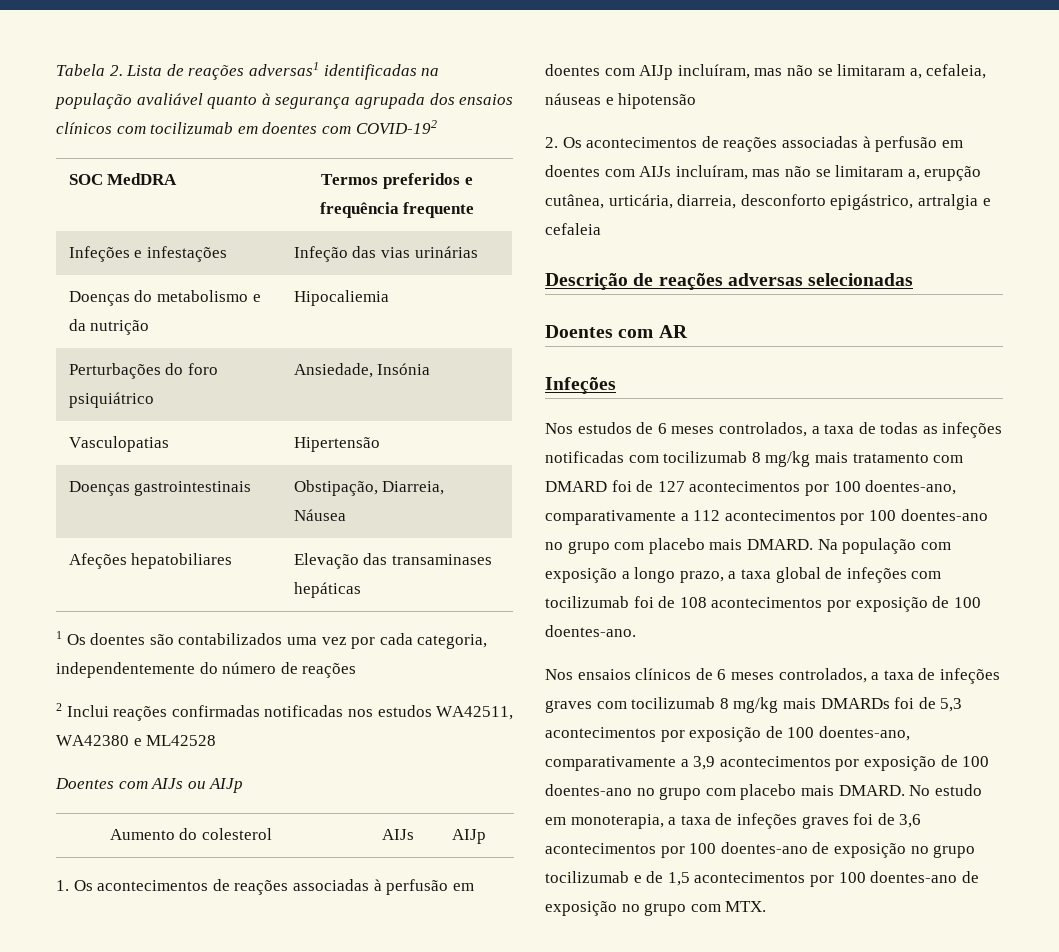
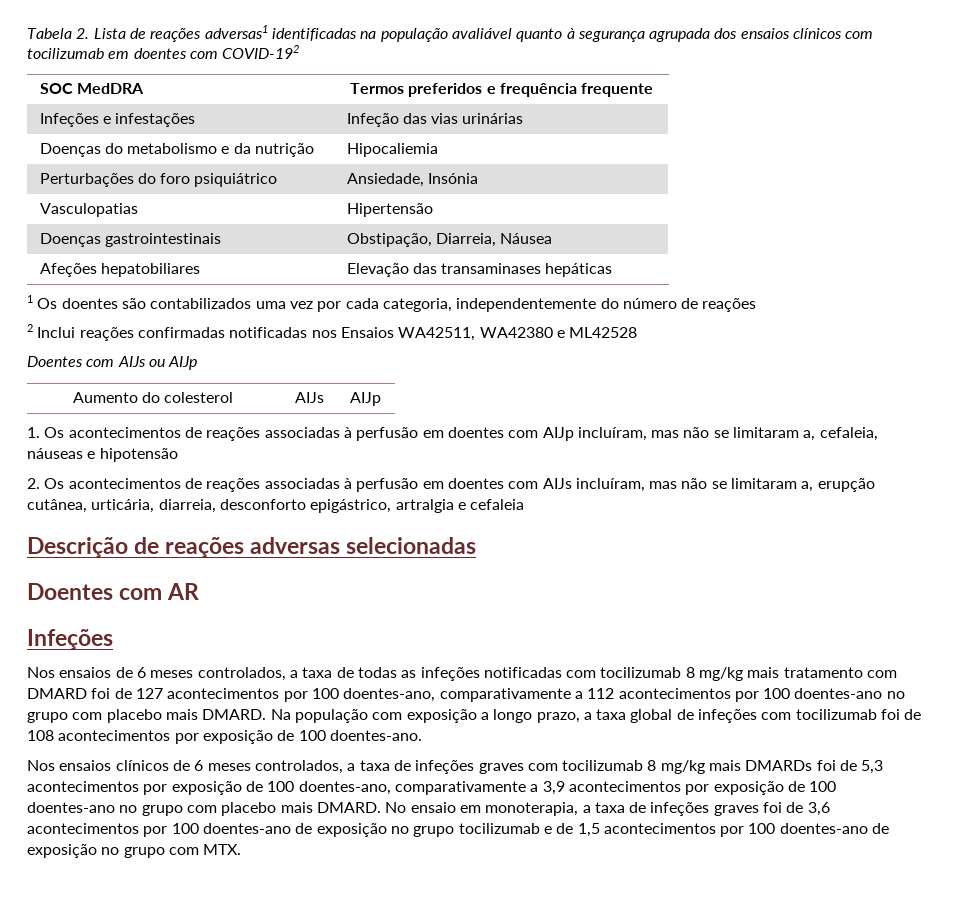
[377,705,432,717] estudos -> [340,327,394,338] Ensaios
[577,422,632,434] estudos -> [59,667,112,678] ensaios
[934,784,982,796] estudo -> [410,802,456,813] ensaio

